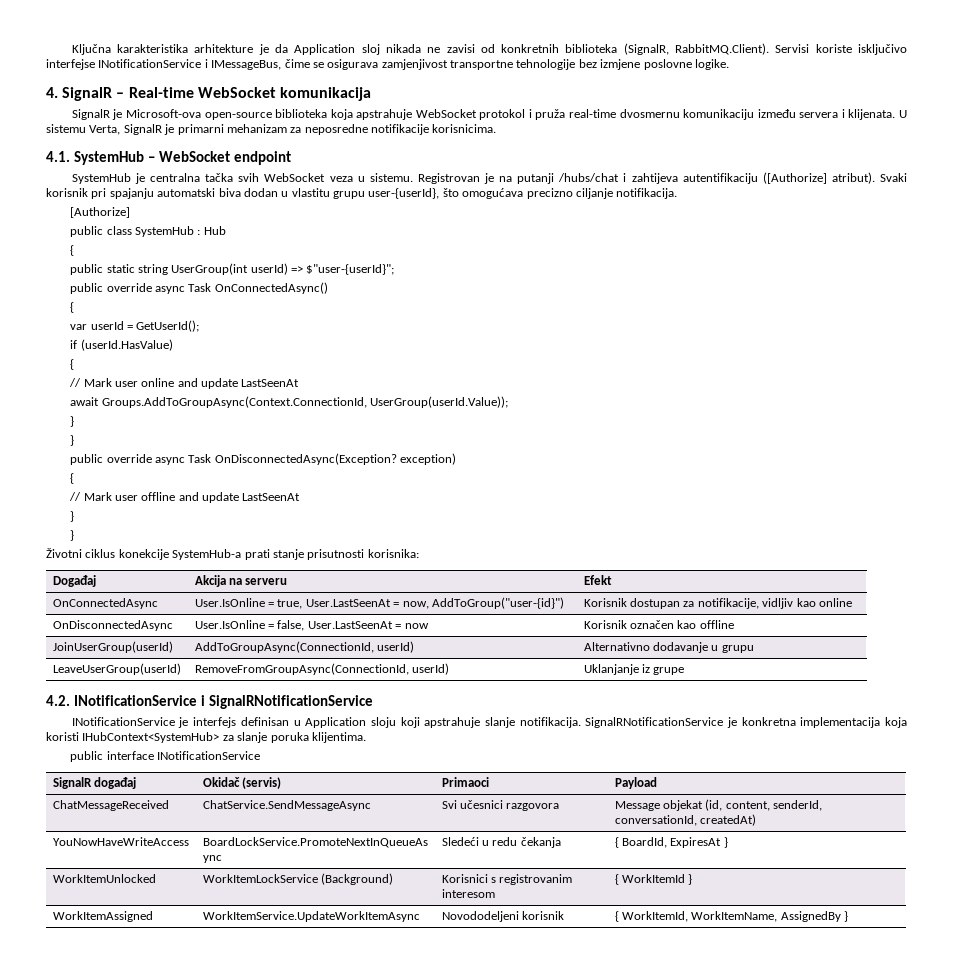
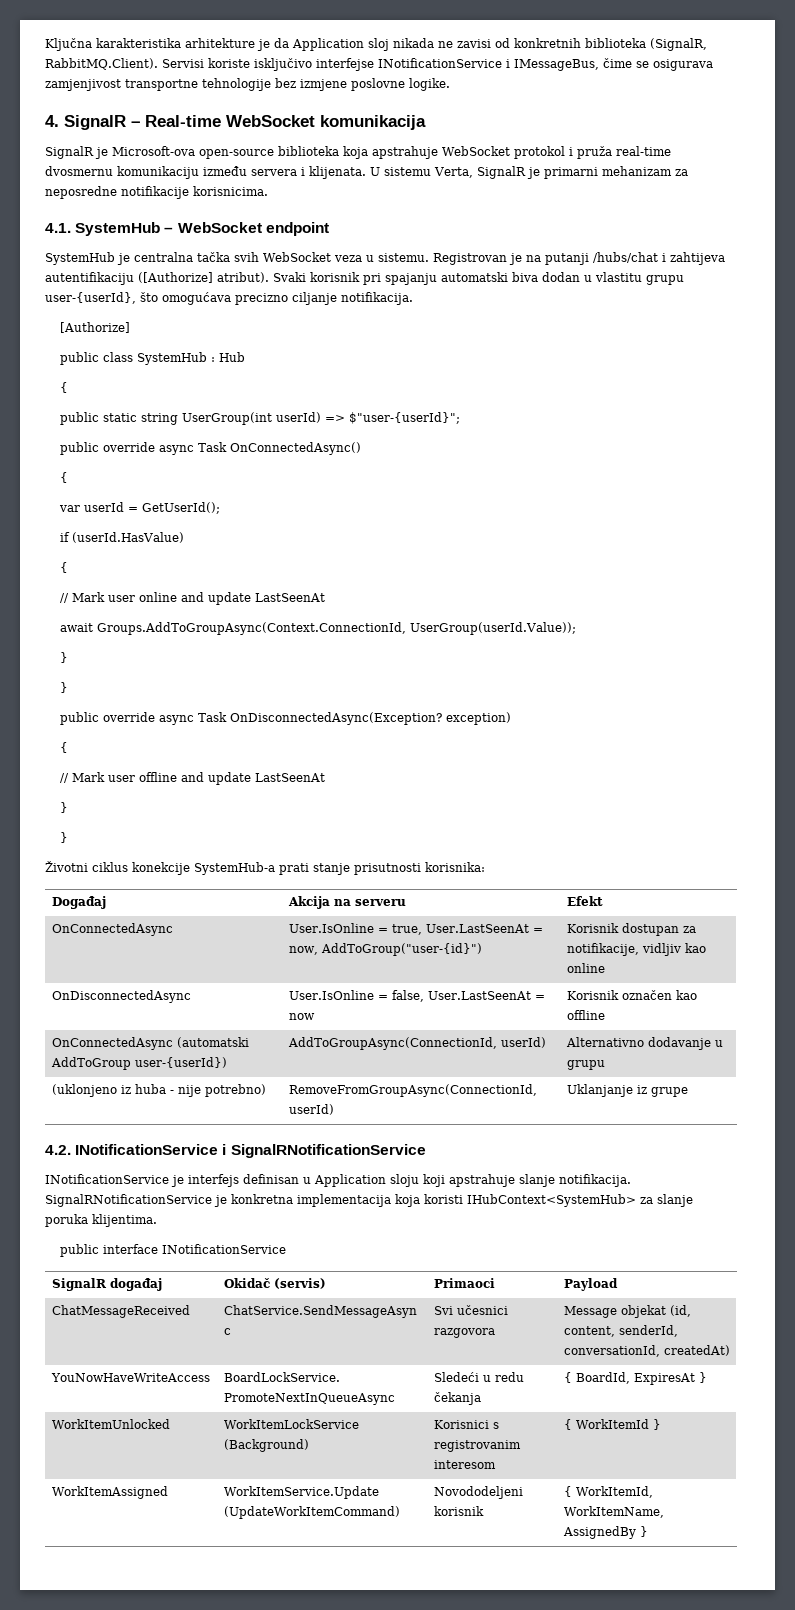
[52,641,173,653] JoinUserGroup(userId) -> [51,1037,249,1050] [50,1057,227,1070] OnConnectedAsync (automatski AddToGroup user-{userId})
[52,663,181,675] LeaveUserGroup(userId) -> [51,1084,266,1097] (uklonjeno iz huba - nije potrebno)
[202,911,420,922] WorkItemService.UpdateWorkItemAsync -> [223,1486,379,1499] [223,1506,400,1519] WorkItemService.Update (UpdateWorkItemCommand)

